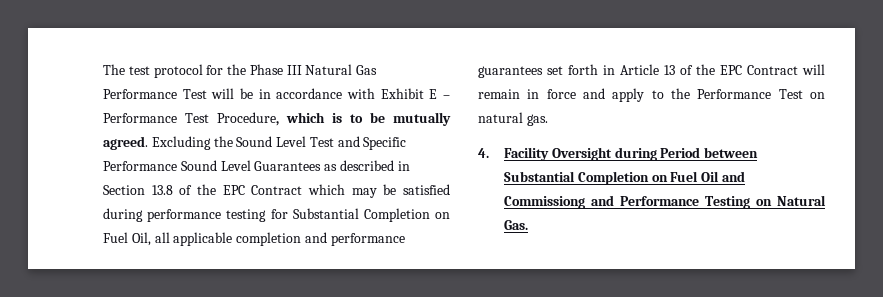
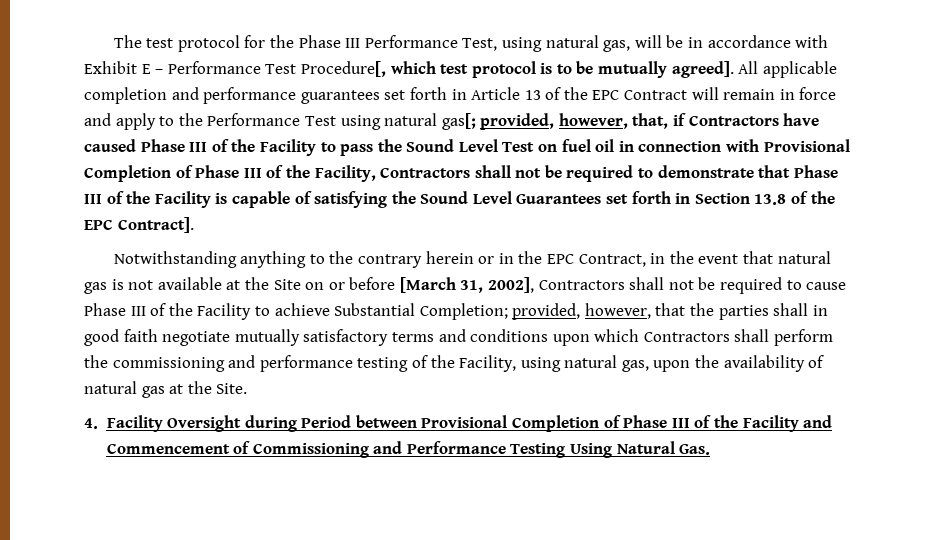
[305,64,378,75] [103,89,207,99] Natural Gas Performance Test -> [364,35,631,52] Performance Test, using natural gas,
[217,112,451,126] [103,136,407,150] [103,160,410,171] [103,184,450,198] [103,208,450,222] [103,232,170,246] Procedure, which is to be mutually agreed. Excluding the Sound Level Test and Specific Performance Sound Level Guarantees as described in Section 13.8 of the EPC Contract which may be satisfied during performance testing for Substantial Completion on Fuel Oil, all -> [300,61,759,78] Procedure[, which test protocol is to be mutually agreed]. All
[810,92,825,99] [478,112,548,126] on natural gas. -> [340,113,820,130] [84,139,850,156] [84,165,838,182] [84,191,835,208] [84,217,194,233] [113,251,831,268] [84,277,847,294] [84,303,828,320] [84,329,834,346] [84,355,825,372] [84,381,248,398] using natural gas[; provided, however, that, if Contractors have caused Phase III of the Facility to pass the Sound Level Test on fuel oil in connection with Provisional Completion of Phase III of the Facility, Contractors shall not be required to demonstrate that Phase III of the Facility is capable of satisfying the Sound Level Guarantees set forth in Section 13.8 of the EPC Contract]. // Notwithstanding anything to the contrary herein or in the EPC Contract, in the event that natural gas is not available at the Site on or before [March 31, 2002], Contractors shall not be required to cause Phase III of the Facility to achieve Substantial Completion; provided, however, that the parties shall in good faith negotiate mutually satisfactory terms and conditions upon which Contractors shall perform the commissioning and performance testing of the Facility, using natural gas, upon the availability of natural gas at the Site.
[503,171,745,185] [503,196,585,209] Substantial Completion on Fuel Oil and Commissiong -> [421,415,833,432] [106,441,369,458] Provisional Completion of Phase III of the Facility and Commencement of Commissioning
[755,199,772,206] on -> [570,443,613,458] Using

